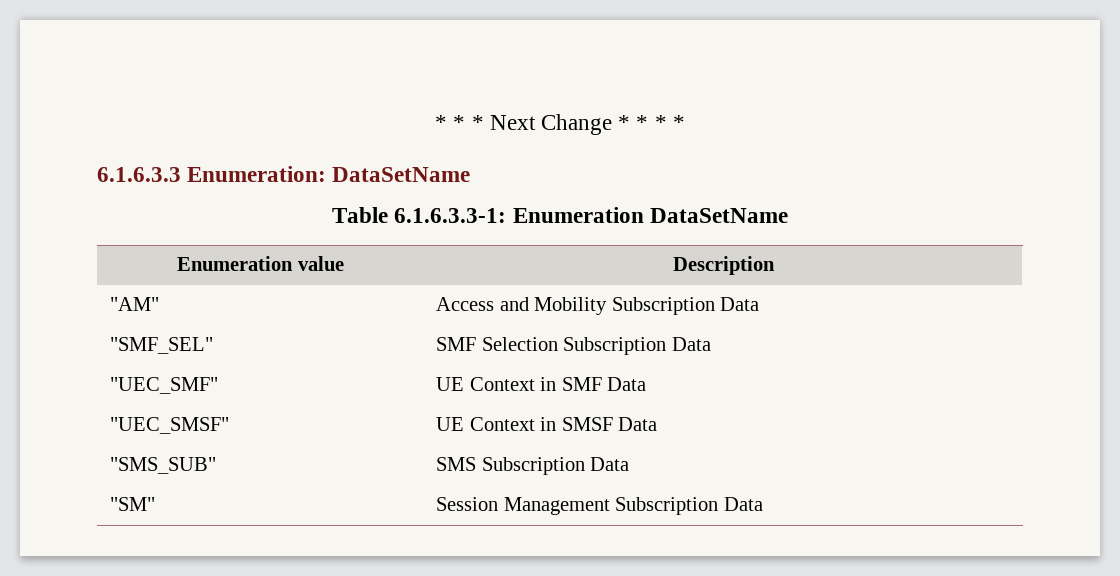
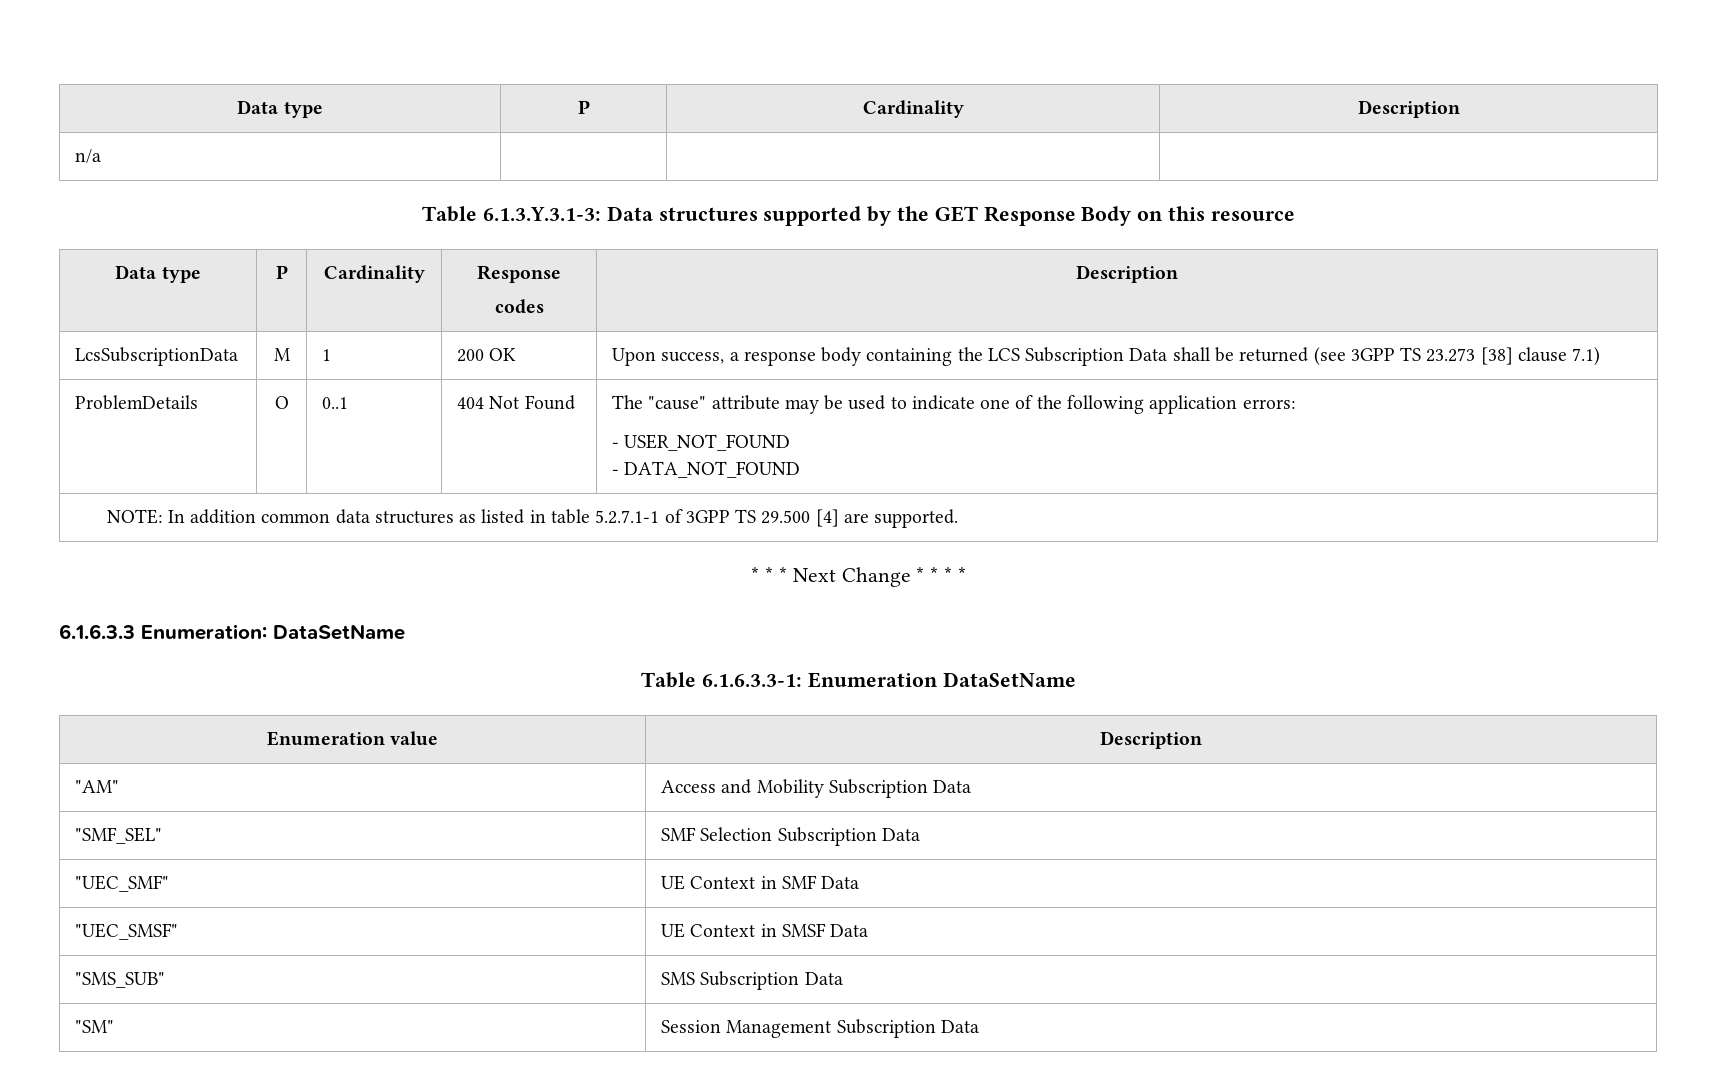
(435, 122) none -> [237,100,323,118] [577,100,590,114] [862,100,964,118] [1357,100,1460,118] [75,149,102,163] [422,206,1295,226] [115,265,201,283] [275,265,288,279] [323,265,425,283] [477,265,561,283] [494,299,544,314] [1076,265,1178,283] [75,347,239,366] [273,348,290,361] [322,349,332,361] [457,348,517,362] [612,347,1601,366] [75,395,199,410] [274,396,289,409] [322,397,349,409] [457,395,575,410] [612,395,1296,414] [612,434,791,451] [612,461,801,478] [106,509,959,528] Data type | P | Cardinality | Description // n/a | | | // Table 6.1.3.Y.3.1-3: Data structures supported by the GET Response Body on this resource // Data type | P | Cardinality | Response // codes | Description // LcsSubscriptionData | M | 1 | 200 OK | Upon success, a response body containing the LCS Subscription Data shall be returned (see 3GPP TS 23.273 [38] clause 7.1) // ProblemDetails | O | 0..1 | 404 Not Found | The "cause" attribute may be used to indicate one of the following application errors: // - USER_NOT_FOUND // - DATA_NOT_FOUND // NOTE: In addition common data structures as listed in table 5.2.7.1-1 of 3GPP TS 29.500 [4] are supported. //

